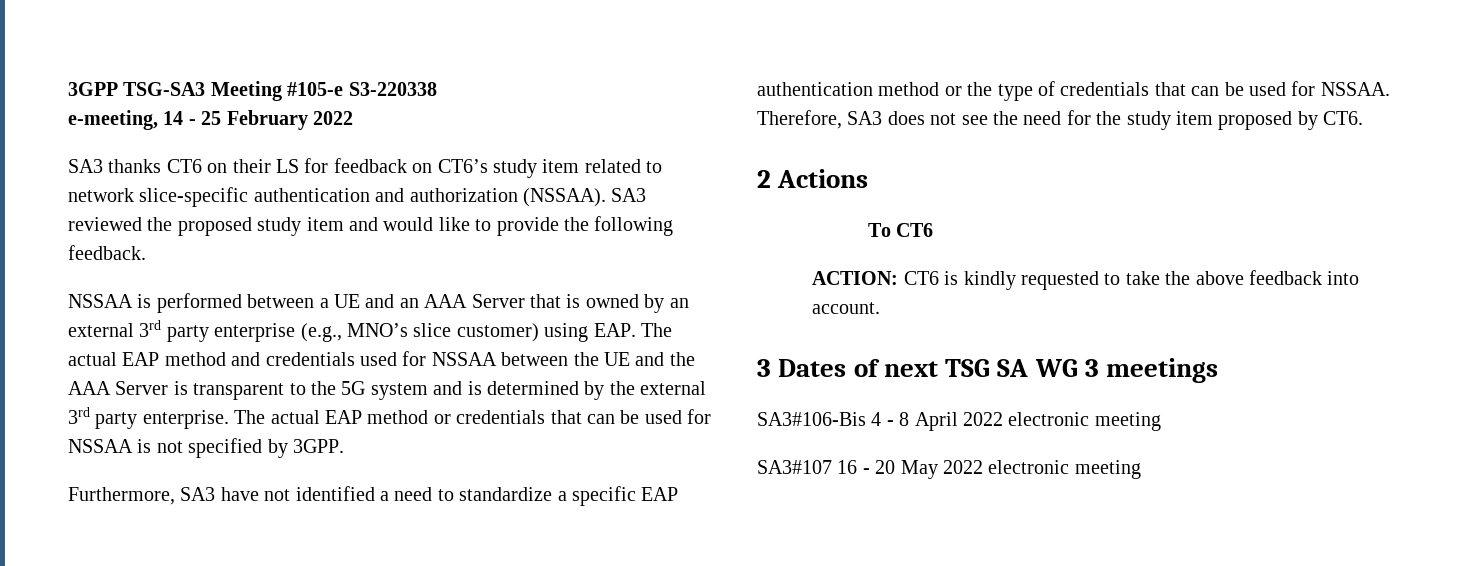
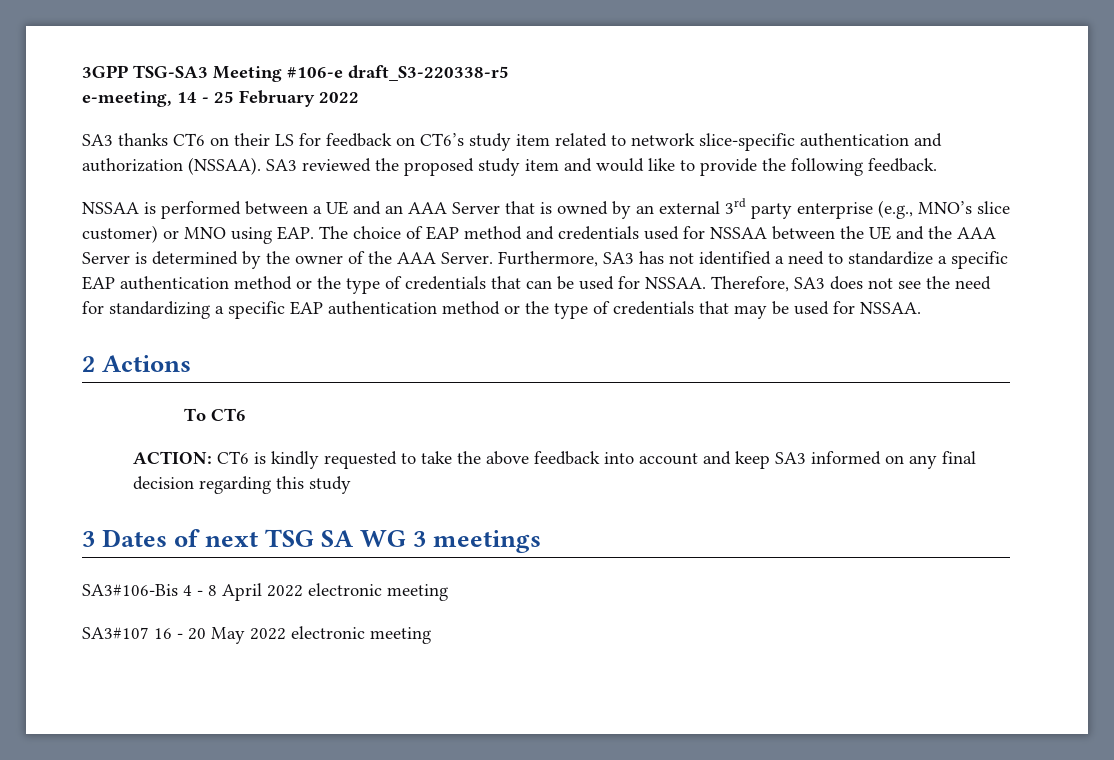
[287,82,437,96] #105-e S3-220338 -> [287,65,509,81] #106-e draft_S3-220338-r5
(539, 332) none -> [163,227,226,239] or MNO
[68,352,117,366] actual -> [353,226,423,239] choice of
[193,381,707,400] [68,407,712,429] [68,438,344,458] transparent to the 5G system and is determined by the external 3rd party enterprise. The actual EAP method or credentials that can be used for NSSAA is not specified by 3GPP. // -> [152,251,493,269] determined by the owner of the AAA Server.
[220,487,259,501] have -> [639,251,664,264] has
[1096,111,1364,130] the study item proposed by CT6. -> [109,301,921,319] standardizing a specific EAP authentication method or the type of credentials that may be used for NSSAA.
[812,302,881,314] account. -> [638,451,976,469] [132,476,351,494] account and keep SA3 informed on any final decision regarding this study

